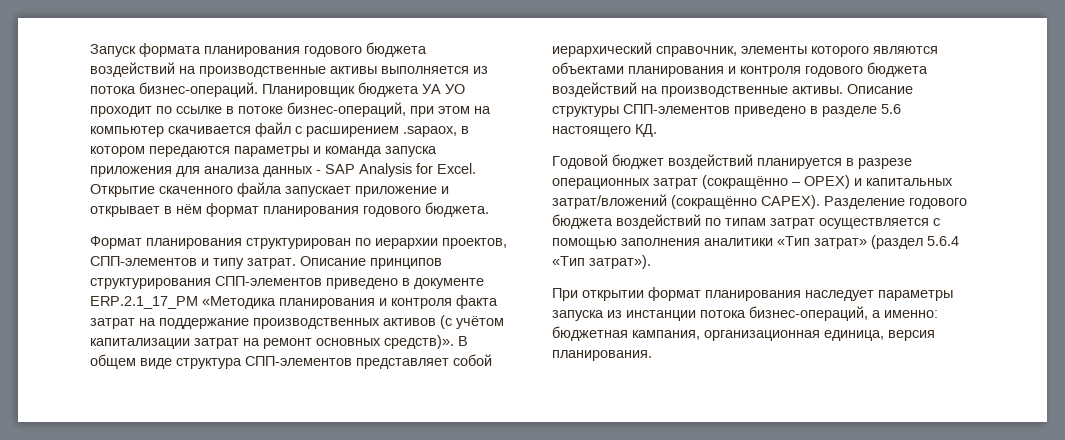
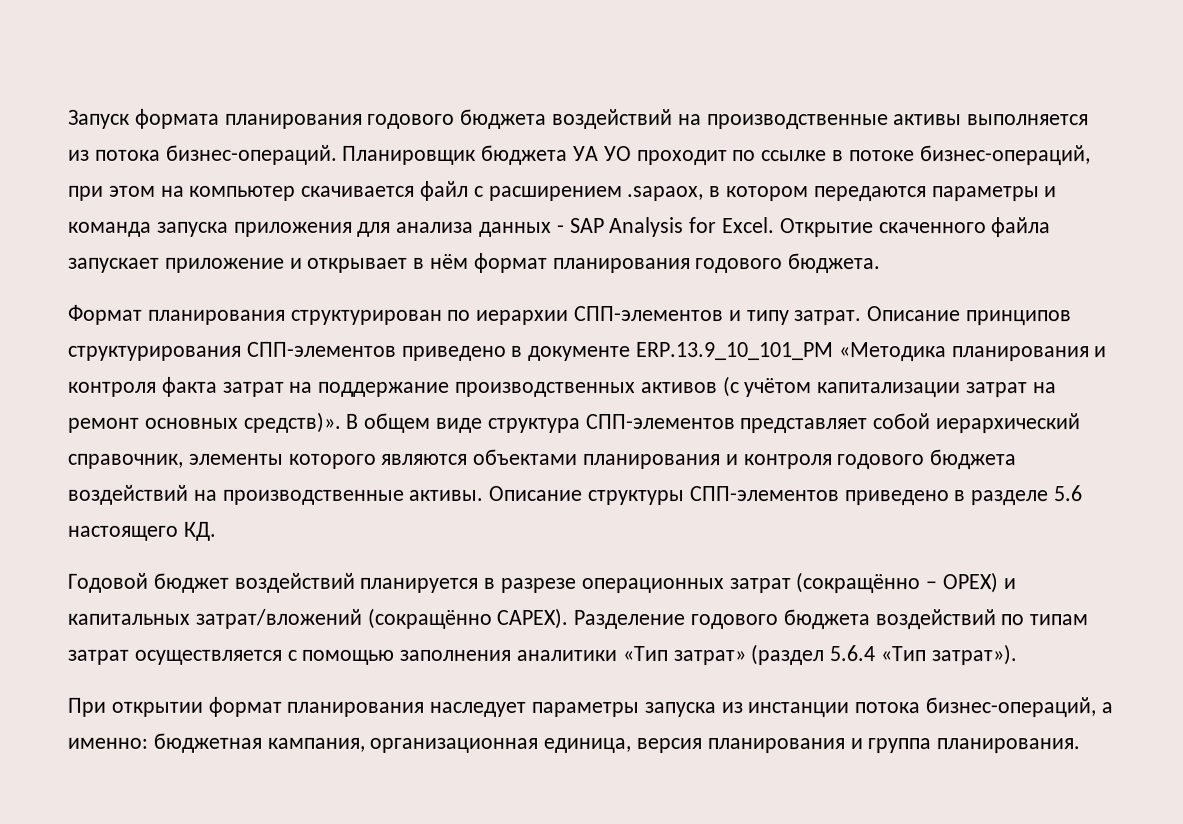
[442,238,507,249] проектов, -> (570, 317) none
[90,296,198,309] ERP.2.1_17_PM -> [636,342,835,361] ERP.13.9_10_101_PM
(935, 335) none -> [706,738,932,754] планирования и группа

